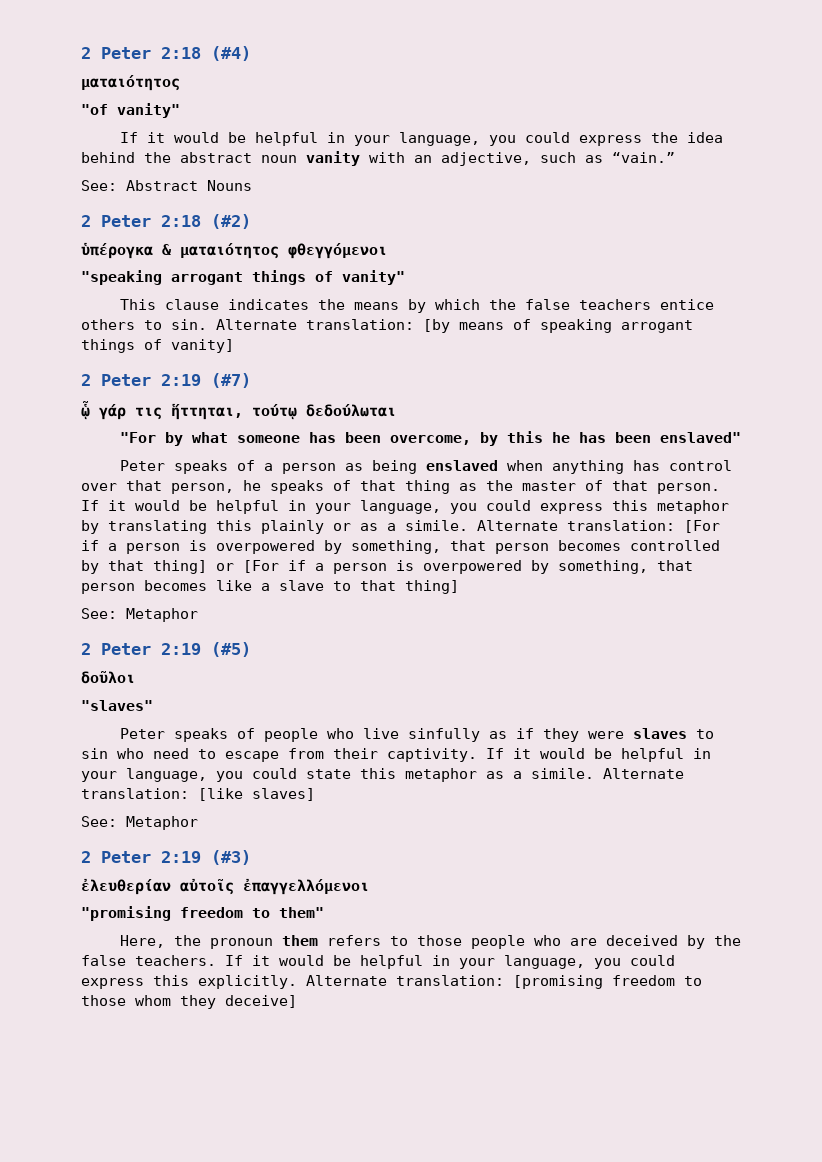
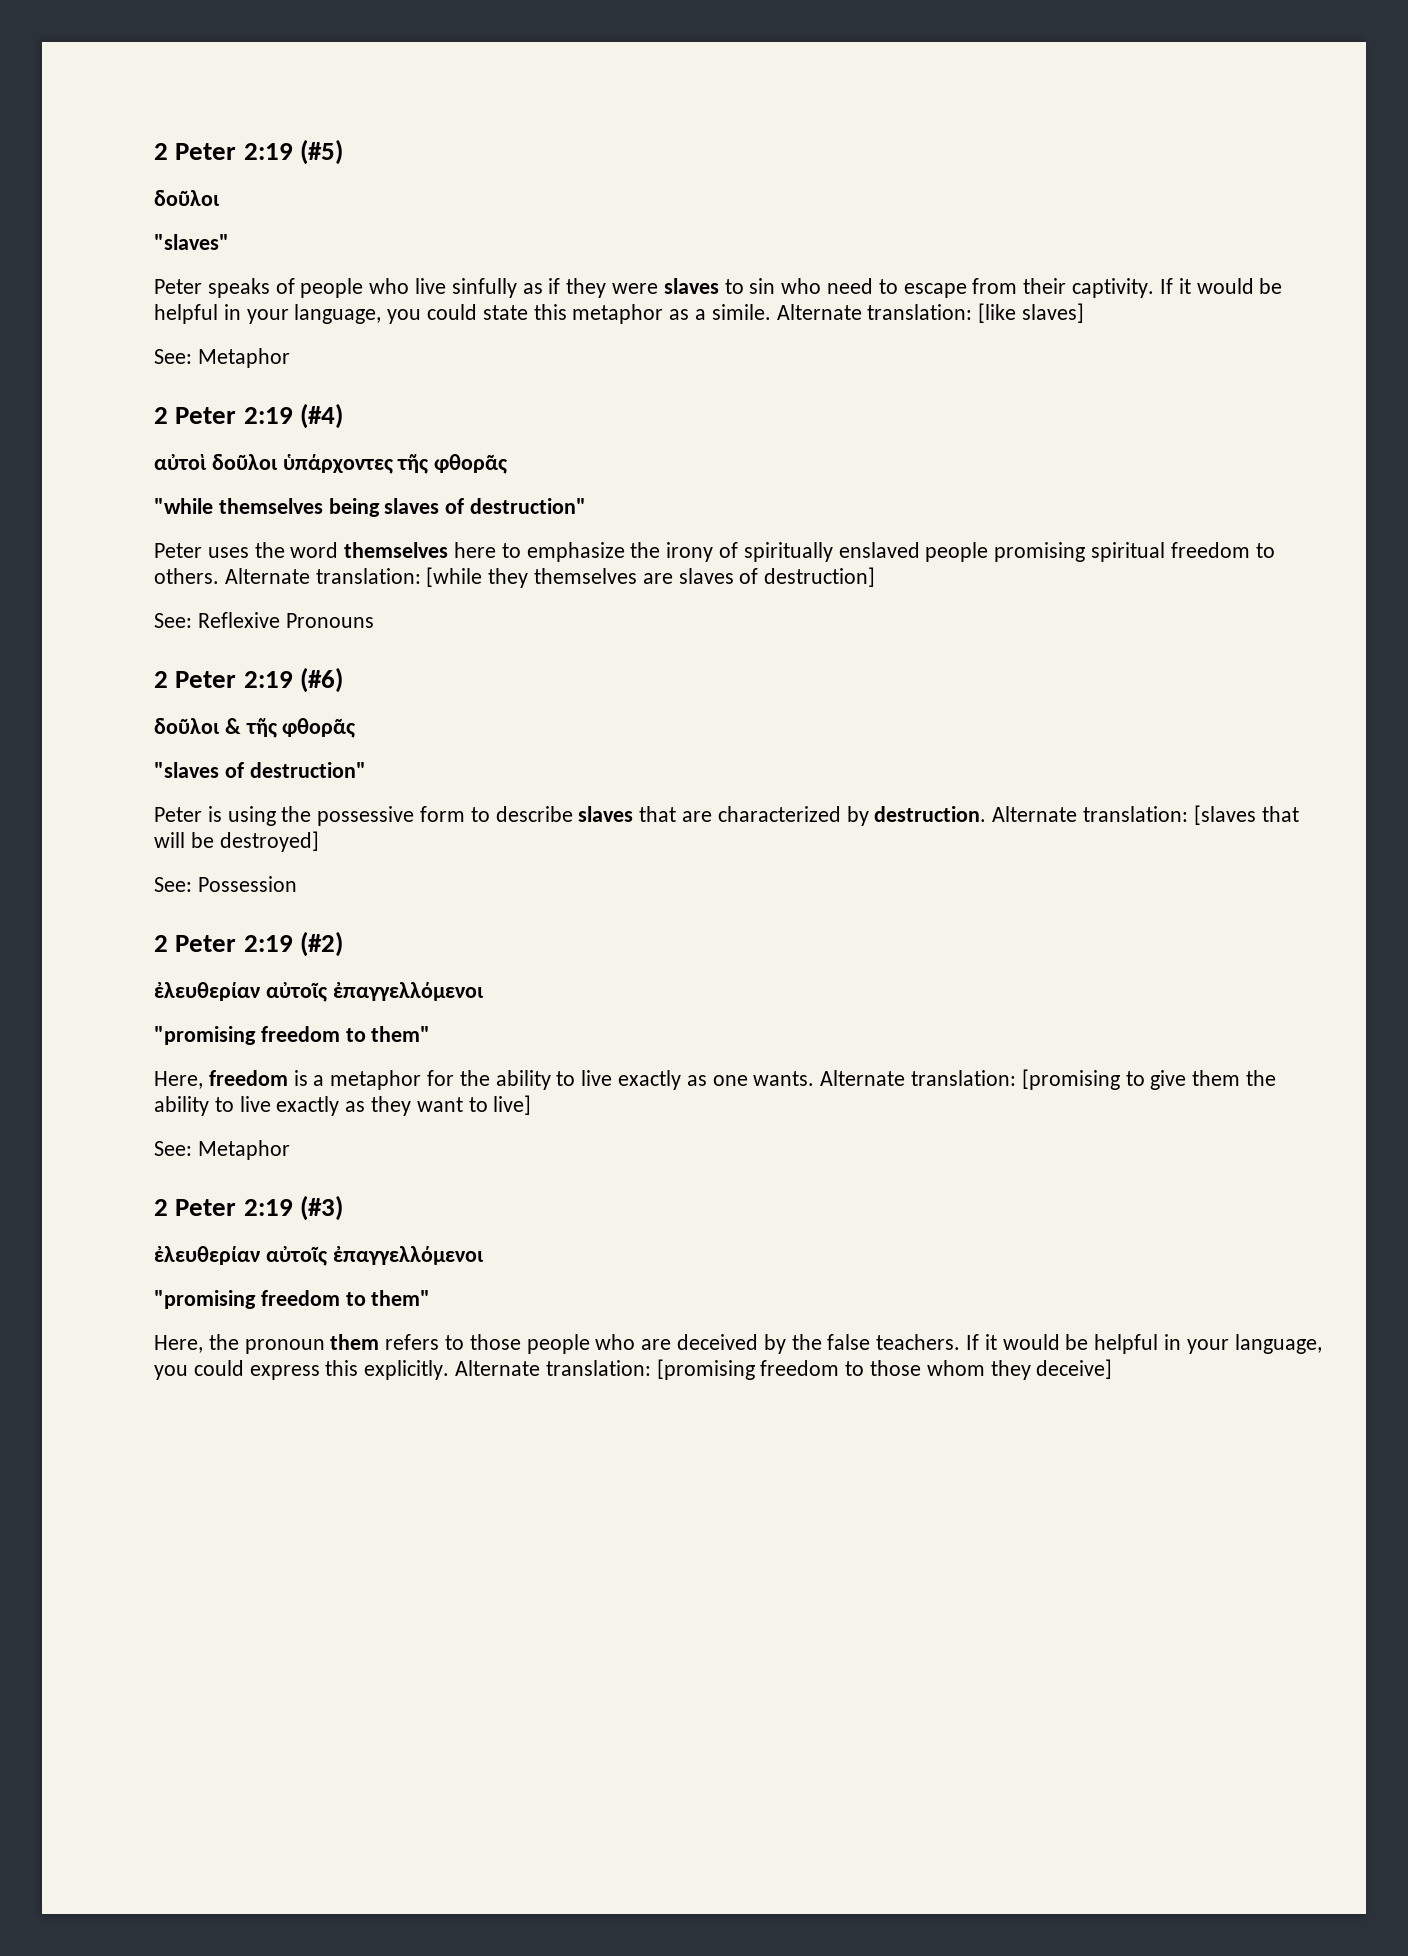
[81,46,251,61] [81,75,180,91] [81,103,180,118] [119,132,723,146] [81,151,675,166] [81,180,252,191] [81,214,251,229] [81,242,387,259] [81,270,405,285] [119,299,714,313] [81,319,693,333] [81,339,234,353] [81,373,251,388] [81,401,396,420] [119,431,741,446] [119,460,732,474] [81,480,720,494] [81,500,729,514] [81,520,720,534] [81,540,720,554] [81,560,693,574] [81,580,459,594] [81,608,198,622] [81,643,151,655] 2 Peter 2:18 (#4) // ματαιότητος // "of vanity" // If it would be helpful in your language, you could express the idea behind the abstract noun vanity with an adjective, such as “vain.” // See: Abstract Nouns // 2 Peter 2:18 (#2) // ὑπέρογκα & ματαιότητος φθεγγόμενοι // "speaking arrogant things of vanity" // This clause indicates the means by which the false teachers entice others to sin. Alternate translation: [by means of speaking arrogant things of vanity] // 2 Peter 2:19 (#7) // ᾧ γάρ τις ἥττηται, τούτῳ δεδούλωται // "For by what someone has been overcome, by this he has been enslaved" // Peter speaks of a person as being enslaved when anything has control over that person, he speaks of that thing as the master of that person. If it would be helpful in your language, you could express this metaphor by translating this plainly or as a simile. Alternate translation: [For if a person is overpowered by something, that person becomes controlled by that thing] or [For if a person is overpowered by something, that person becomes like a slave to that thing] // See: Metaphor // 2 Peter -> [154,143,237,160] 2 Peter
(198, 823) none -> [154,403,343,429] [154,454,508,474] [154,498,587,517] [154,542,1275,562] [154,567,876,588] [154,612,374,628] [154,667,343,693] [154,718,356,738] [154,762,366,778] [154,805,1299,826] [154,831,319,852] [154,876,297,892] [154,931,343,957] [154,982,484,1002] [154,1026,431,1045] [154,1069,1277,1090] [154,1095,532,1116] [154,1140,290,1160] // 2 Peter 2:19 (#4) // αὐτοὶ δοῦλοι ὑπάρχοντες τῆς φθορᾶς // "while themselves being slaves of destruction" // Peter uses the word themselves here to emphasize the irony of spiritually enslaved people promising spiritual freedom to others. Alternate translation: [while they themselves are slaves of destruction] // See: Reflexive Pronouns // 2 Peter 2:19 (#6) // δοῦλοι & τῆς φθορᾶς // "slaves of destruction" // Peter is using the possessive form to describe slaves that are characterized by destruction. Alternate translation: [slaves that will be destroyed] // See: Possession // 2 Peter 2:19 (#2) // ἐλευθερίαν αὐτοῖς ἐπαγγελλόμενοι // "promising freedom to them" // Here, freedom is a metaphor for the ability to live exactly as one wants. Alternate translation: [promising to give them the ability to live exactly as they want to live] // See: Metaphor

